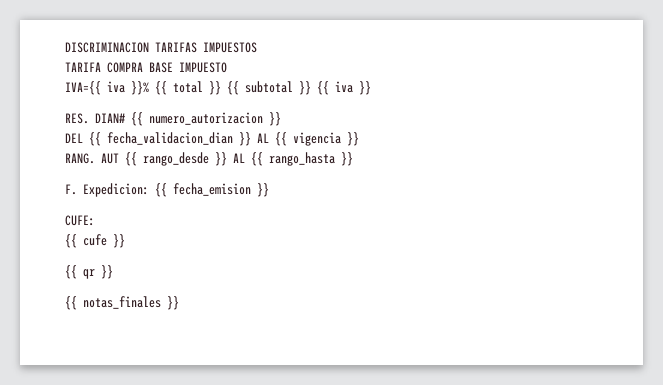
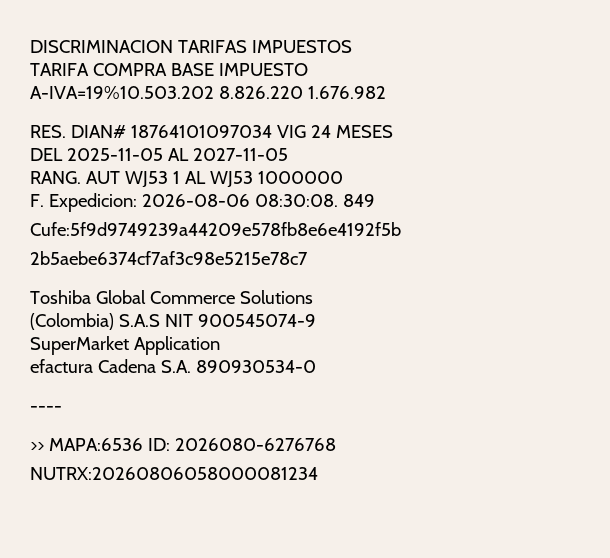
[65,81,371,95] [65,112,281,126] [65,132,359,146] [65,152,353,166] [65,183,269,197] [65,215,95,226] [65,234,125,248] [65,265,113,279] [65,296,179,310] IVA={{ iva }}% {{ total }} {{ subtotal }} {{ iva }} // RES. DIAN# {{ numero_autorizacion }} // DEL {{ fecha_validacion_dian }} AL {{ vigencia }} // RANG. AUT {{ rango_desde }} AL {{ rango_hasta }} // F. Expedicion: {{ fecha_emision }} // CUFE: // {{ cufe }} // {{ qr }} // {{ notas_finales }} -> [30,86,386,99] [30,125,393,138] [30,148,288,161] [30,171,343,188] [30,193,375,212] [30,222,401,236] [30,251,308,265] [30,290,313,304] [30,313,316,330] [30,336,220,355] [30,359,316,373] [30,406,62,412] [30,438,336,451] [30,467,318,480] A-IVA=19%10.503.202 8.826.220 1.676.982 // RES. DIAN# 18764101097034 VIG 24 MESES // DEL 2025-11-05 AL 2027-11-05 // RANG. AUT WJ53 1 AL WJ53 1000000 // F. Expedicion: 2026-08-06 08:30:08. 849 // Cufe:5f9d9749239a44209e578fb8e6e4192f5b // 2b5aebe6374cf7af3c98e5215e78c7 // Toshiba Global Commerce Solutions // (Colombia) S.A.S NIT 900545074-9 // SuperMarket Application // efactura Cadena S.A. 890930534-0 // ---- // >> MAPA:6536 ID: 2026080-6276768 // NUTRX:20260806058000081234

